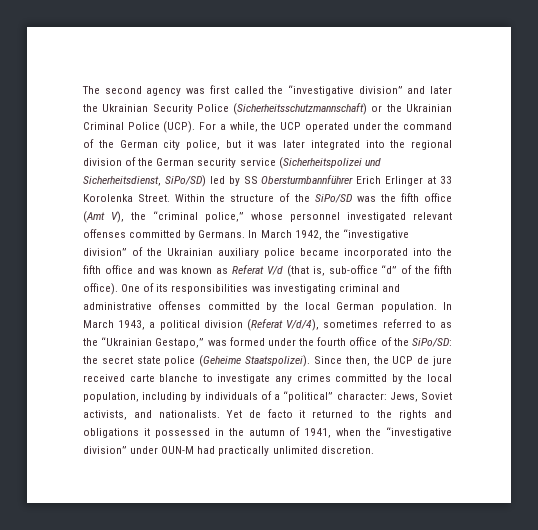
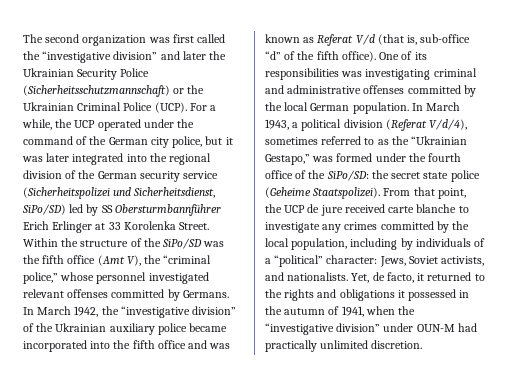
[146,88,182,96] agency -> [82,35,147,46] organization
[313,356,370,366] Since then, -> [383,187,466,199] From that point,
[225,409,293,418] Yet de facto -> [351,272,414,283] Yet, de facto,

